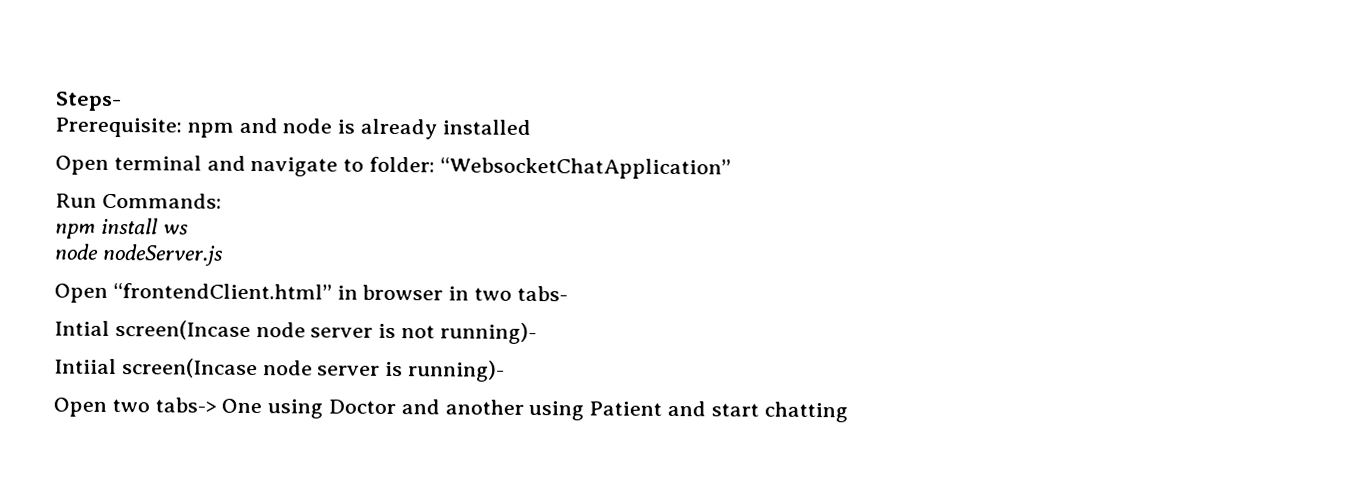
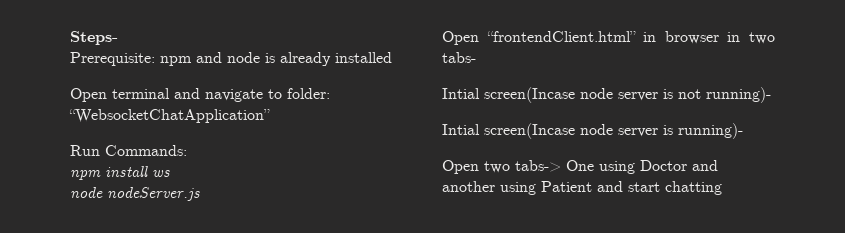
[54,358,117,375] Intiial -> [442,124,480,135] Intial

